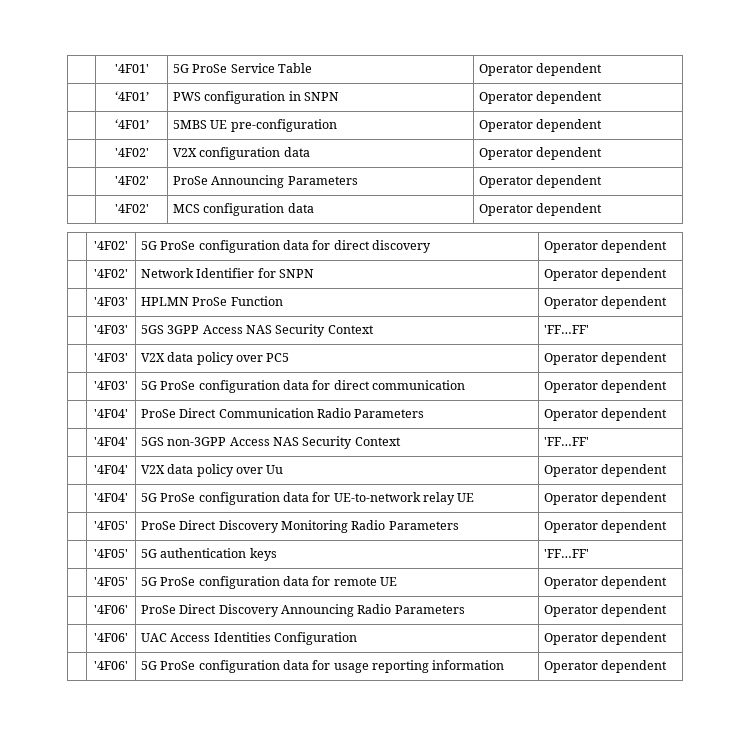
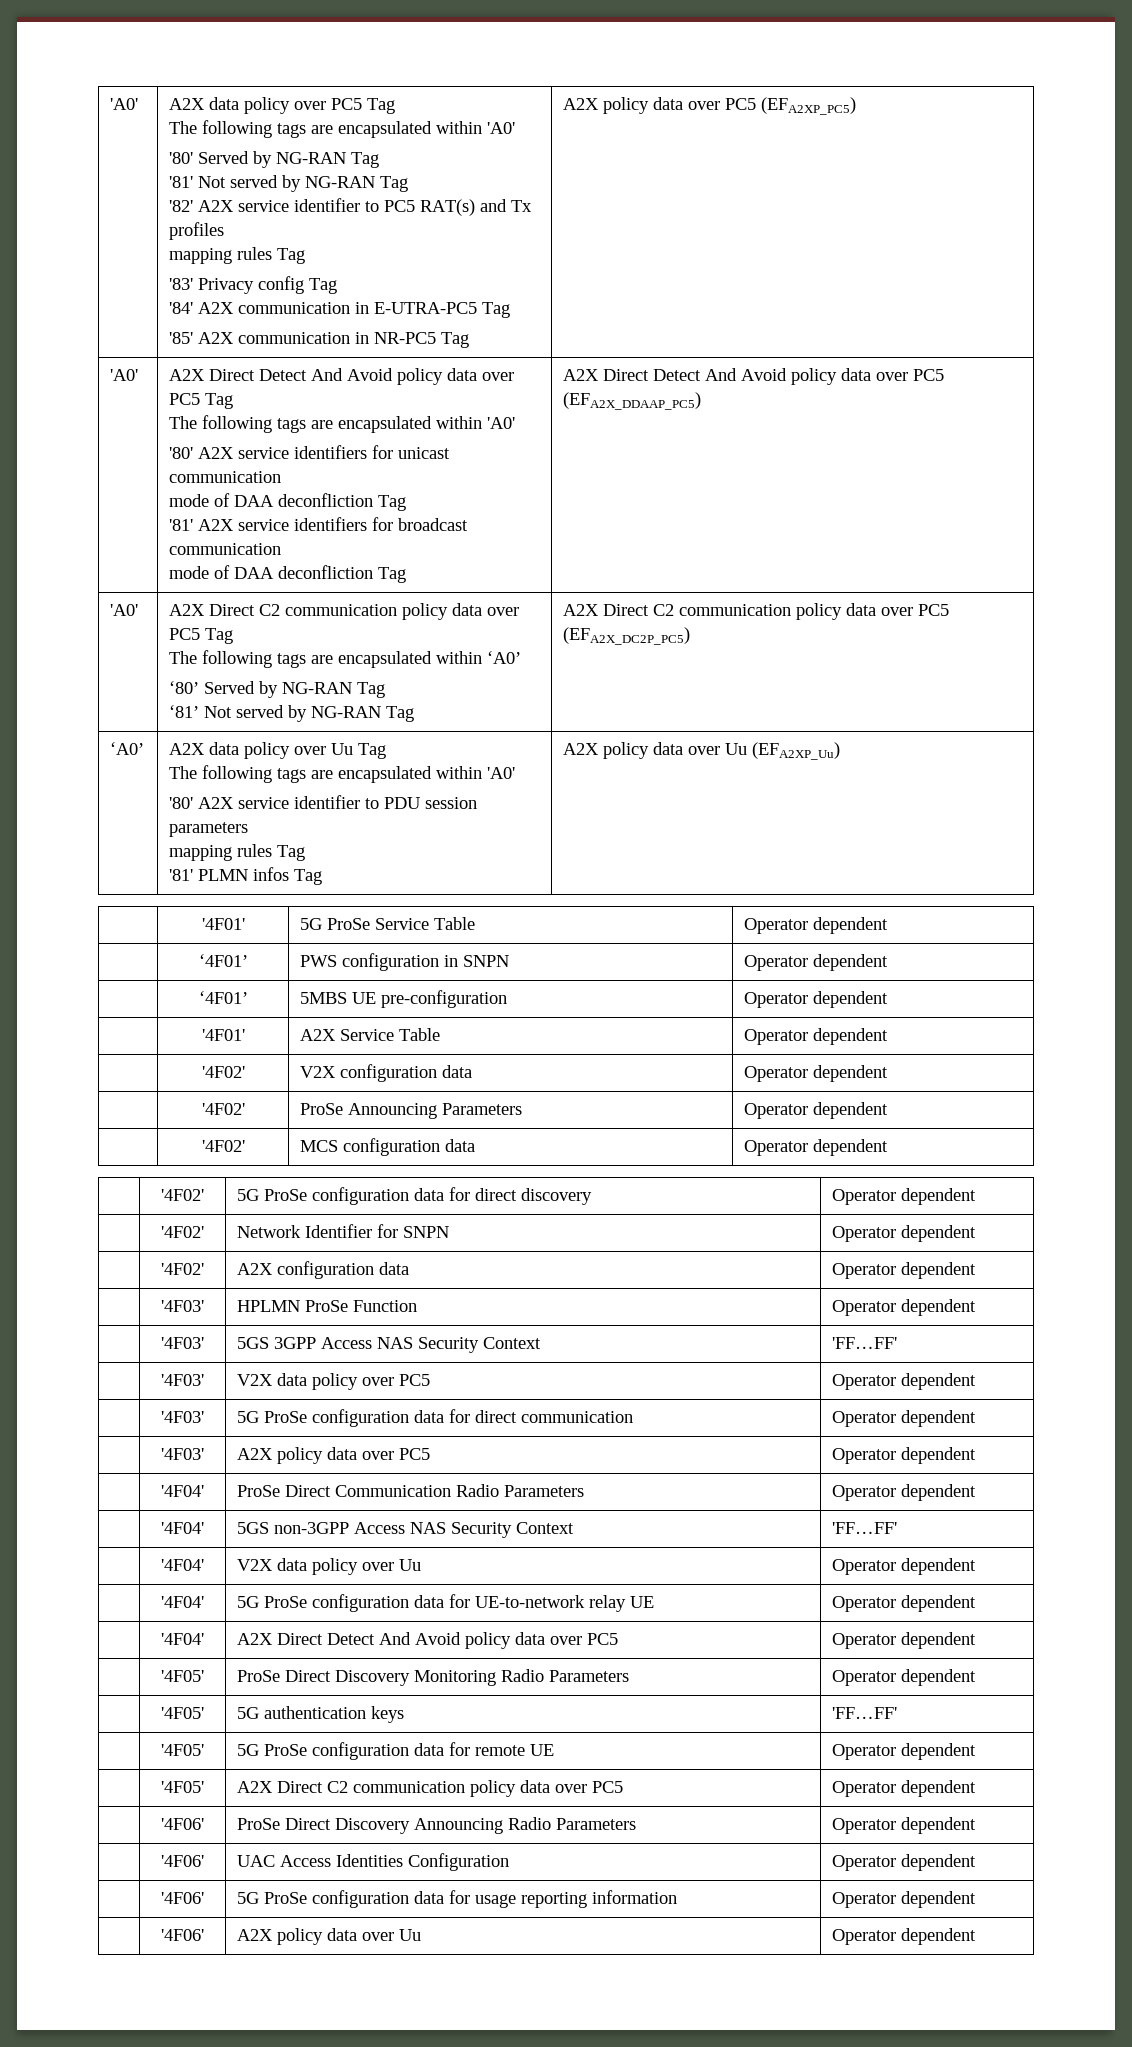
(114, 68) none -> [110,98,139,110] [169,97,396,114] [169,120,516,138] [169,151,380,168] [169,175,409,192] [169,198,533,216] [169,222,225,240] [169,247,306,264] [169,276,338,294] [169,302,511,318] [169,332,470,348] [563,97,857,115] [110,369,139,381] [169,368,515,385] [169,393,234,409] [169,415,516,433] [169,445,451,459] [169,471,282,483] [169,493,407,511] [169,517,469,531] [169,543,282,555] [169,565,407,583] [563,368,945,385] [563,392,702,410] [110,604,139,616] [169,603,520,620] [169,628,234,644] [169,650,522,668] [169,681,386,698] [169,705,415,722] [563,603,950,620] [563,627,691,645] [110,742,145,755] [169,742,387,759] [169,765,516,783] [169,795,478,809] [169,822,249,837] [169,844,306,861] [169,867,323,885] [563,742,841,760] 'A0' | A2X data policy over PC5 Tag // The following tags are encapsulated within 'A0' // '80' Served by NG-RAN Tag // '81' Not served by NG-RAN Tag // '82' A2X service identifier to PC5 RAT(s) and Tx profiles // mapping rules Tag // '83' Privacy config Tag // '84' A2X communication in E-UTRA-PC5 Tag // '85' A2X communication in NR-PC5 Tag | A2X policy data over PC5 (EFA2XP_PC5) // 'A0' | A2X Direct Detect And Avoid policy data over PC5 Tag // The following tags are encapsulated within 'A0' // '80' A2X service identifiers for unicast communication // mode of DAA deconfliction Tag // '81' A2X service identifiers for broadcast communication // mode of DAA deconfliction Tag | A2X Direct Detect And Avoid policy data over PC5 (EFA2X_DDAAP_PC5) // 'A0' | A2X Direct C2 communication policy data over PC5 Tag // The following tags are encapsulated within ‘A0’ // ‘80’ Served by NG-RAN Tag // ‘81’ Not served by NG-RAN Tag | A2X Direct C2 communication policy data over PC5 (EFA2X_DC2P_PC5) // ‘A0’ | A2X data policy over Uu Tag // The following tags are encapsulated within 'A0' // '80' A2X service identifier to PDU session parameters // mapping rules Tag // '81' PLMN infos Tag | A2X policy data over Uu (EFA2XP_Uu) //
(603, 125) none -> [201,1029,245,1041] [300,1028,441,1041] [744,1028,889,1045] // | '4F01' | A2X Service Table | Operator dependent
(668, 274) none -> [161,1263,204,1275] [237,1261,410,1279] [832,1262,977,1279] // | '4F02' | A2X configuration data | Operator dependent
(668, 386) none -> [161,1448,204,1460] [237,1447,431,1464] [832,1447,977,1464] // | '4F03' | A2X policy data over PC5 | Operator dependent
(668, 498) none -> [161,1633,204,1645] [237,1632,619,1649] [832,1632,977,1649] // | '4F04' | A2X Direct Detect And Avoid policy data over PC5 | Operator dependent
(668, 582) none -> [161,1781,204,1793] [237,1780,624,1797] [832,1780,977,1797] // | '4F05' | A2X Direct C2 communication policy data over PC5 | Operator dependent
(668, 666) none -> [161,1929,204,1941] [237,1928,422,1945] [832,1928,977,1945] // | '4F06' | A2X policy data over Uu | Operator dependent

